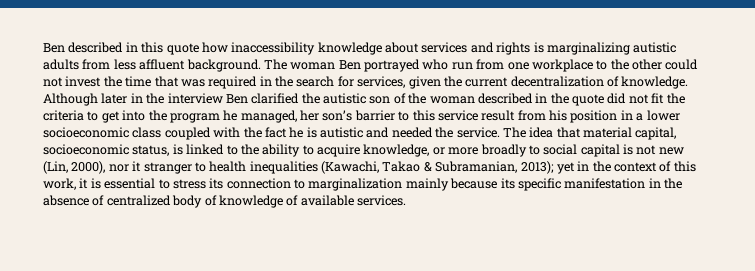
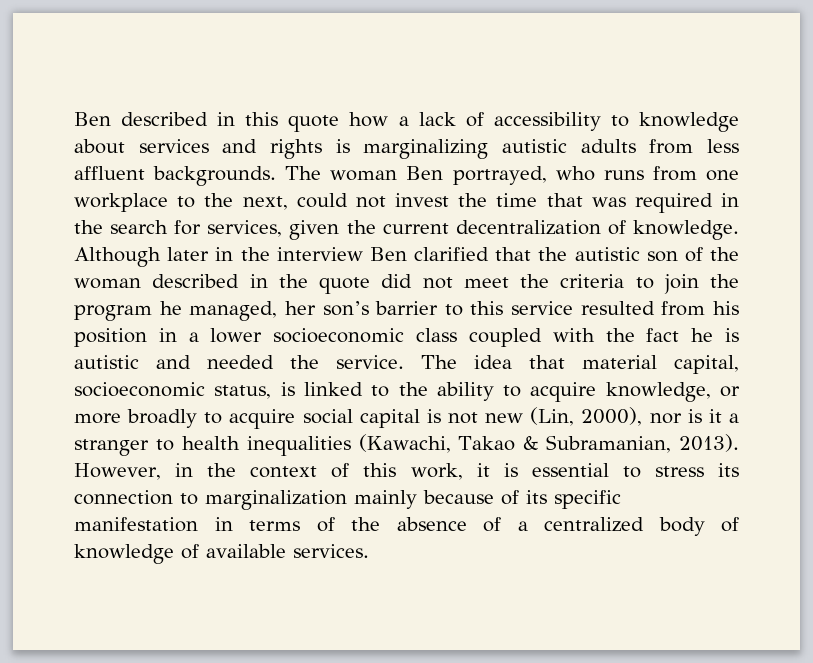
[231,42,316,55] inaccessibility -> [398,112,629,131] a lack of accessibility to
[186,59,261,72] background. -> [153,166,277,186] backgrounds.
[364,59,473,72] portrayed who run -> [452,166,644,185] portrayed, who runs
[632,59,662,70] other -> [242,196,288,210] next,
(300, 98) none -> [495,247,532,261] that
[651,93,665,104] fit -> [463,277,509,288] meet
[101,110,146,123] get into -> [663,274,699,294] join
[481,110,516,121] result -> [580,301,655,315] resulted
(540, 150) none -> [229,409,296,429] acquire
[132,161,142,172] it -> [687,409,739,423] is it a
[520,161,575,174] 2013); yet -> [679,434,739,452] [74,463,161,480] 2013). However,
(498, 183) none -> [501,490,519,505] of
(661, 183) none -> [249,517,335,532] terms of
(105, 200) none -> [517,521,528,531] a

